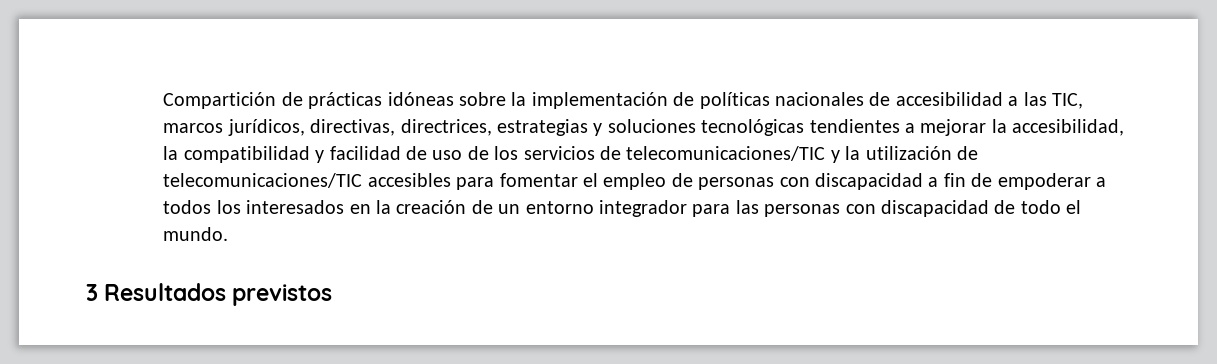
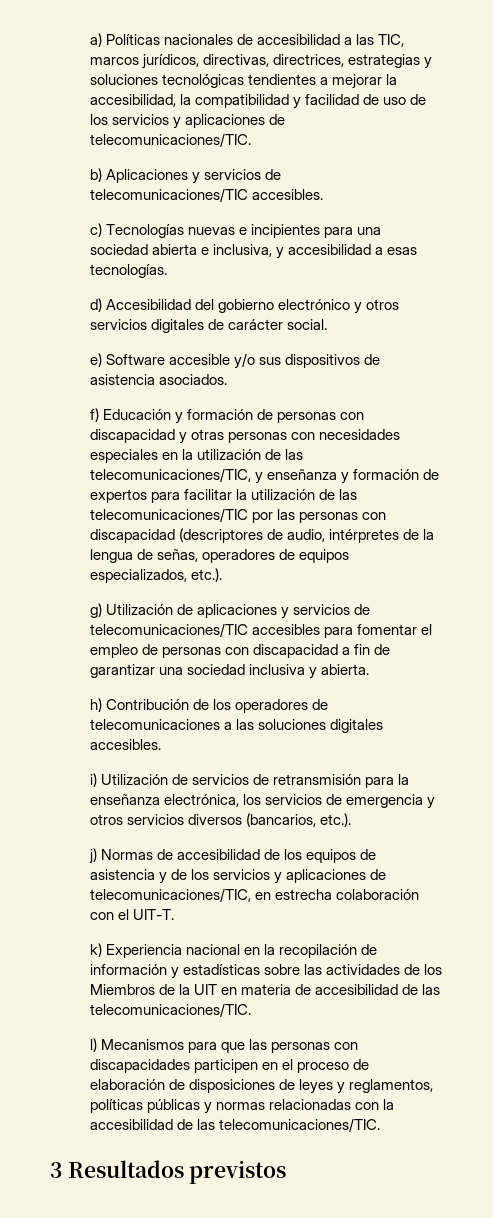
[163,92,770,109] Compartición de prácticas idóneas sobre la implementación de políticas -> [89,33,161,47] a) Políticas
[599,146,952,163] de telecomunicaciones/TIC y la utilización -> [173,114,286,129] [89,133,251,147] [89,168,282,184] [89,188,324,202] [89,223,382,238] [89,244,418,259] [89,264,167,278] [89,298,400,314] [89,319,328,333] [89,353,381,369] [89,374,228,385] [89,408,365,424] [89,429,401,444] [89,449,304,463] [89,468,440,484] [89,489,358,503] [89,508,387,523] [89,528,435,543] [89,549,350,563] [89,568,223,583] [89,603,351,619] y aplicaciones de telecomunicaciones/TIC. // b) Aplicaciones y servicios de telecomunicaciones/TIC accesibles. // c) Tecnologías nuevas e incipientes para una sociedad abierta e inclusiva, y accesibilidad a esas tecnologías. // d) Accesibilidad del gobierno electrónico y otros servicios digitales de carácter social. // e) Software accesible y/o sus dispositivos de asistencia asociados. // f) Educación y formación de personas con discapacidad y otras personas con necesidades especiales en la utilización de las telecomunicaciones/TIC, y enseñanza y formación de expertos para facilitar la utilización de las telecomunicaciones/TIC por las personas con discapacidad (descriptores de audio, intérpretes de la lengua de señas, operadores de equipos especializados, etc.). // g) Utilización de aplicaciones y servicios
[997,173,1106,190] [163,200,1082,217] [163,227,229,241] empoderar a todos los interesados en la creación de un entorno integrador para las personas con discapacidad de todo el mundo. -> [89,664,370,679] [89,698,329,713] [89,719,384,733] [89,739,161,750] [89,773,410,788] [89,794,436,809] [89,813,352,827] [88,848,377,864] [89,869,387,884] [89,888,420,902] [89,909,175,920] [89,943,378,958] [89,964,443,979] [89,984,441,995] [89,1003,251,1017] [89,1038,359,1053] [89,1059,370,1073] [89,1079,434,1094] [89,1099,395,1114] [89,1118,381,1132] garantizar una sociedad inclusiva y abierta. // h) Contribución de los operadores de telecomunicaciones a las soluciones digitales accesibles. // i) Utilización de servicios de retransmisión para la enseñanza electrónica, los servicios de emergencia y otros servicios diversos (bancarios, etc.). // j) Normas de accesibilidad de los equipos de asistencia y de los servicios y aplicaciones de telecomunicaciones/TIC, en estrecha colaboración con el UIT-T. // k) Experiencia nacional en la recopilación de información y estadísticas sobre las actividades de los Miembros de la UIT en materia de accesibilidad de las telecomunicaciones/TIC. // l) Mecanismos para que las personas con discapacidades participen en el proceso de elaboración de disposiciones de leyes y reglamentos, políticas públicas y normas relacionadas con la accesibilidad de las telecomunicaciones/TIC.

